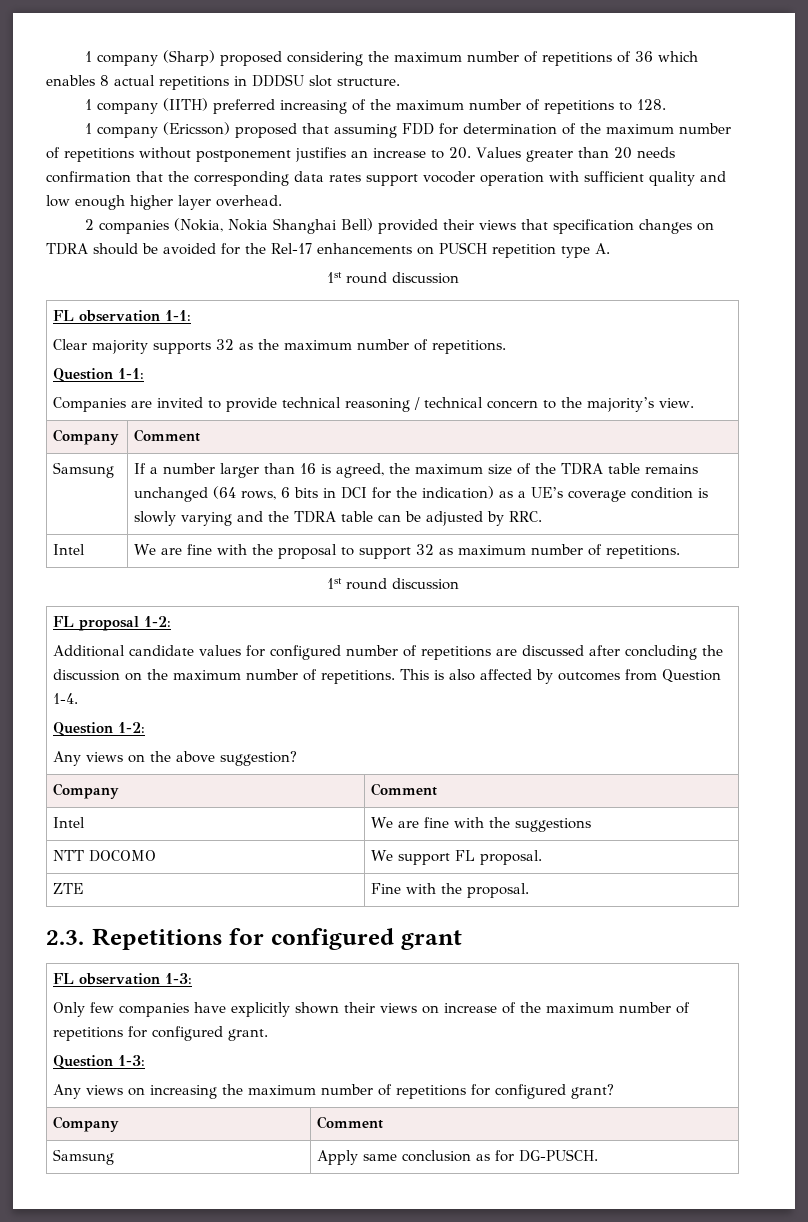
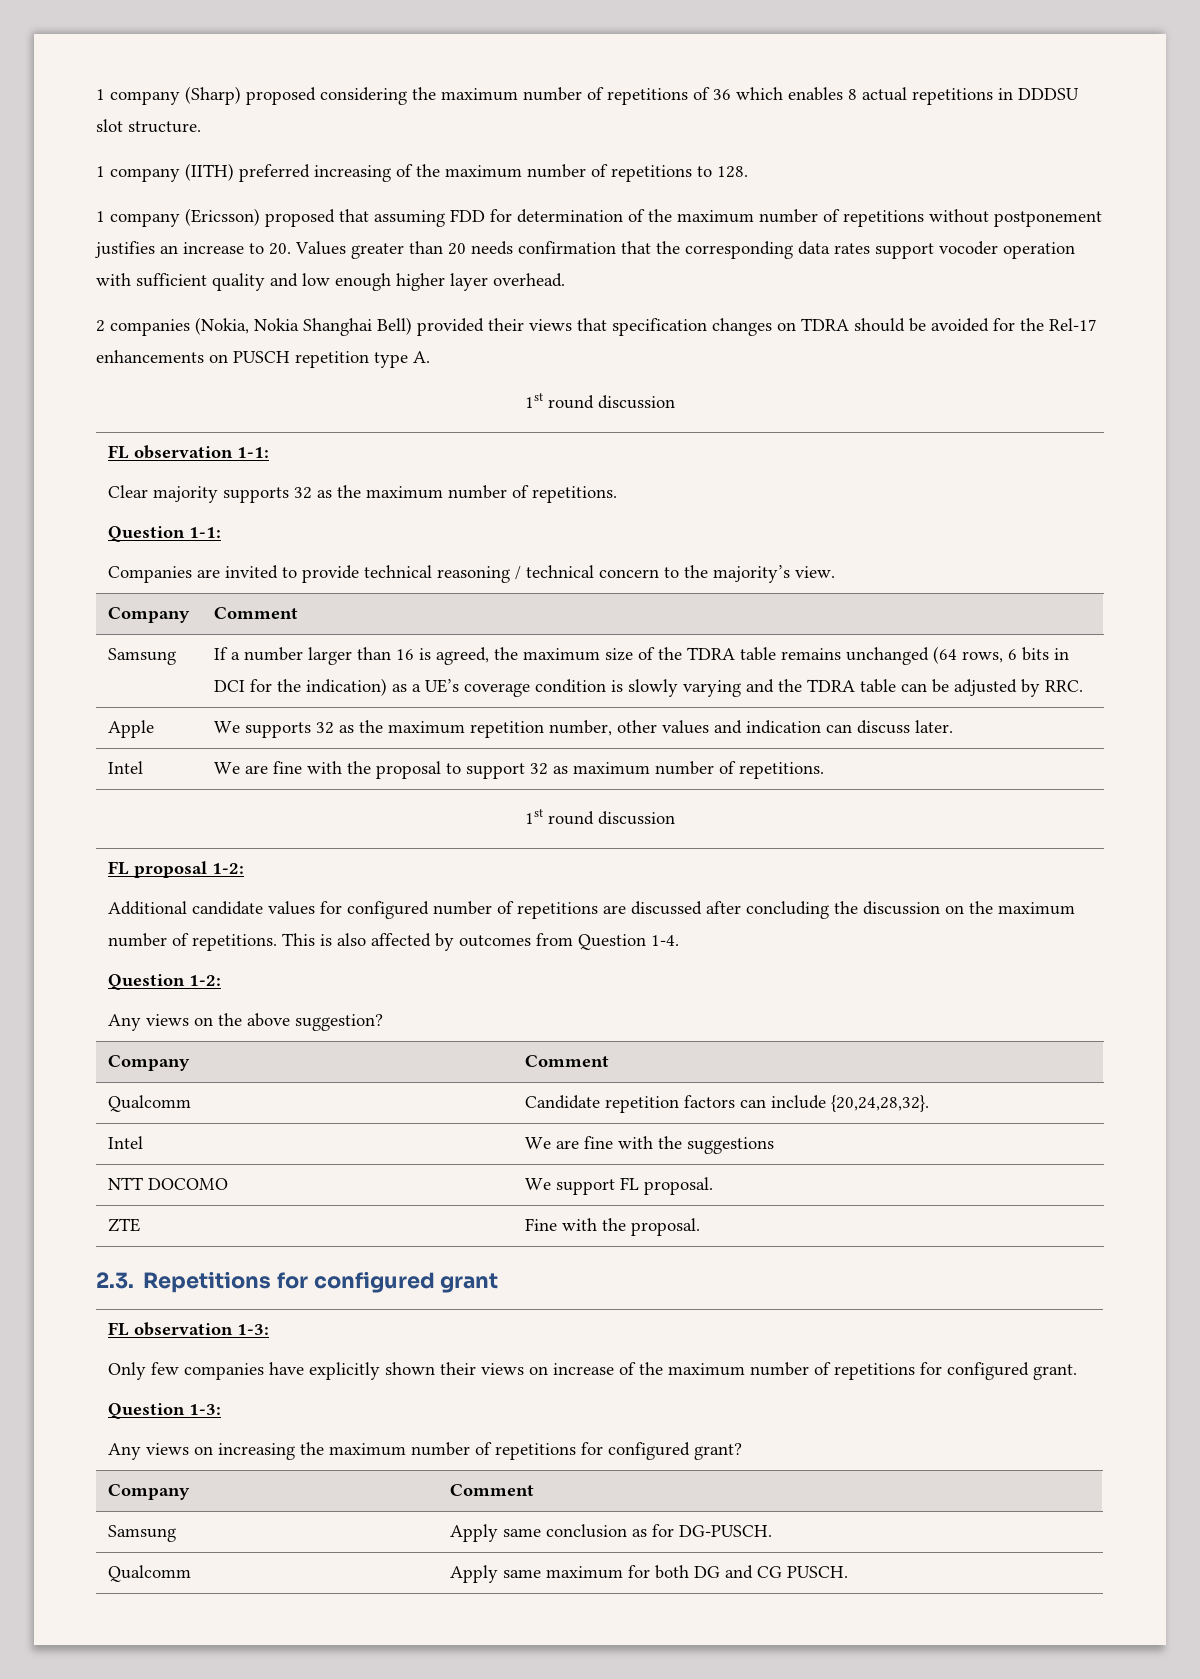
(543, 516) none -> [108,720,155,738] [214,720,954,738] // Apple | We supports 32 as the maximum repetition number, other values and indication can discuss later.
(438, 789) none -> [108,1095,192,1112] [525,1095,930,1113] // Qualcomm | Candidate repetition factors can include {20,24,28,32}.
(599, 1155) none -> [108,1565,192,1582] [450,1565,849,1583] // Qualcomm | Apply same maximum for both DG and CG PUSCH.

